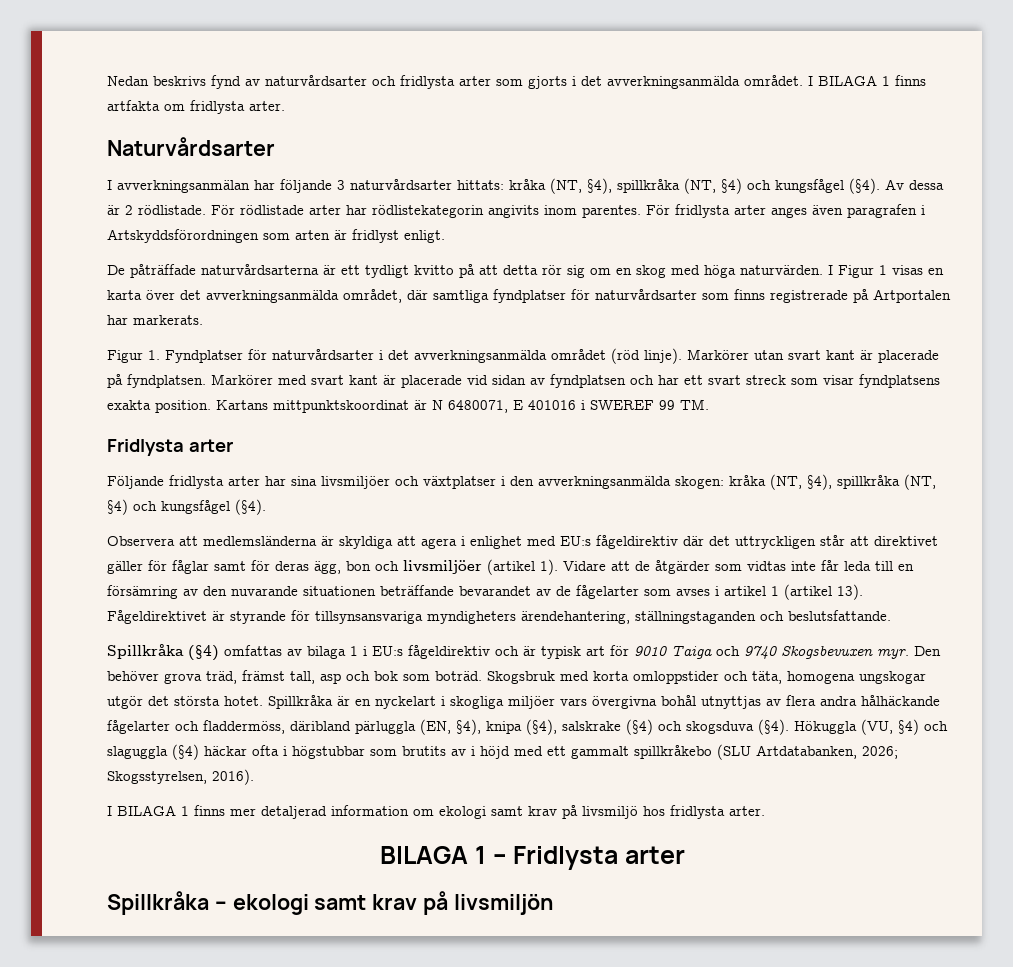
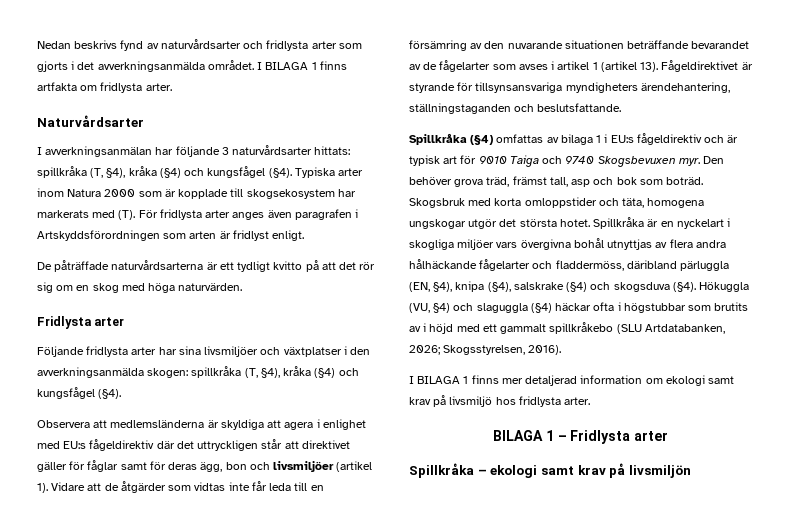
[509,178,944,194] [107,205,641,218] kråka (NT, §4), spillkråka (NT, §4) och kungsfågel (§4). Av dessa är 2 rödlistade. För rödlistade arter har rödlistekategorin angivits inom parentes. -> [37,166,364,178] [37,188,356,199] [37,210,136,220] spillkråka (T, §4), kråka (§4) och kungsfågel (§4). Typiska arter inom Natura 2000 som är kopplade till skogsekosystem har markerats med (T).
[503,265,538,275] detta -> [339,262,357,270] det
[828,265,944,278] [107,289,951,303] [107,315,203,325] [107,348,939,364] [107,374,940,388] [107,399,709,413] I Figur 1 visas en karta över det avverkningsanmälda området, där samtliga fyndplatser för naturvårdsarter som finns registrerade på Artportalen har markerats. // Figur 1. Fyndplatser för naturvårdsarter i det avverkningsanmälda området (röd linje). Markörer utan svart kant är placerade på fyndplatsen. Markörer med svart kant är placerade vid sidan av fyndplatsen och har ett svart streck som visar fyndplatsens exakta position. Kartans mittpunktskoordinat är N 6480071, E 401016 i SWEREF 99 TM. -> (243, 287) none
[729,474,936,490] [107,499,128,515] kråka (NT, §4), spillkråka (NT, §4) -> [191,366,336,378] spillkråka (T, §4), kråka (§4)

